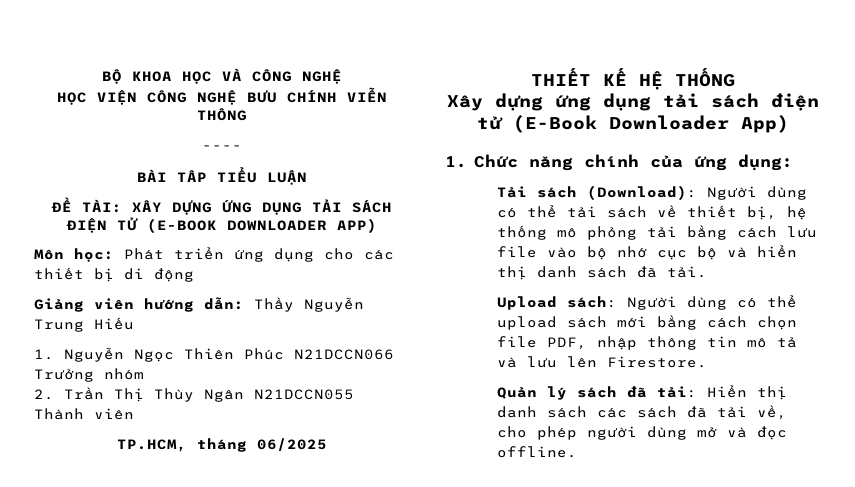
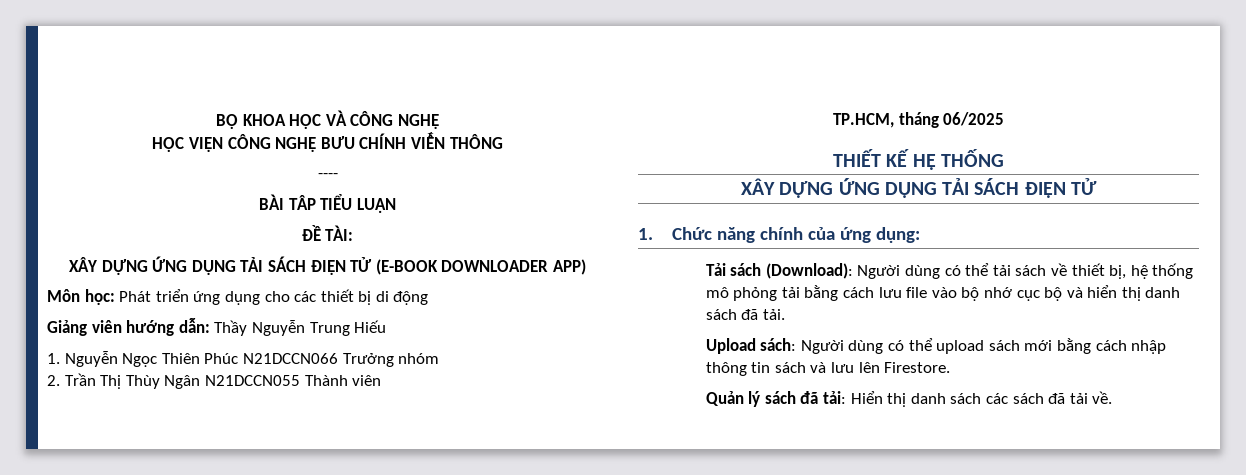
(122, 206) none -> (354, 233) //
[447,93,819,111] [477,115,789,133] Xây dựng ứng dụng tải sách điện tử (E-Book Downloader App) -> [741,178,1097,198] XÂY DỰNG ỨNG DỤNG TẢI SÁCH ĐIỆN TỬ
[757,316,798,330] [497,336,588,350] chọn file PDF, -> (1127, 345) none
[747,337,798,348] mô tả -> [774,362,806,373] sách
[757,405,788,420] [497,426,788,440] [497,446,578,458] về, cho phép người dùng mở và đọc offline. -> [1092,391,1113,404] về.

